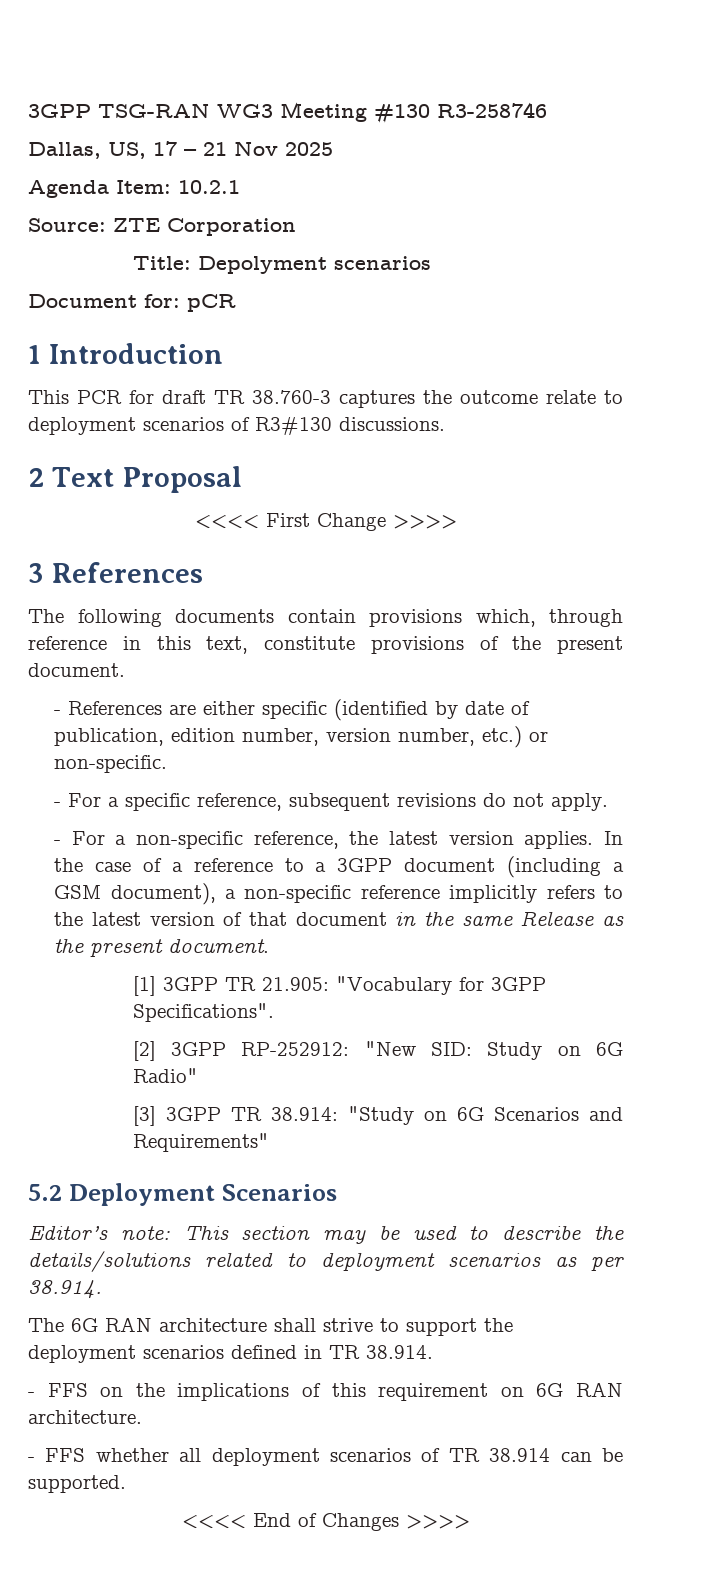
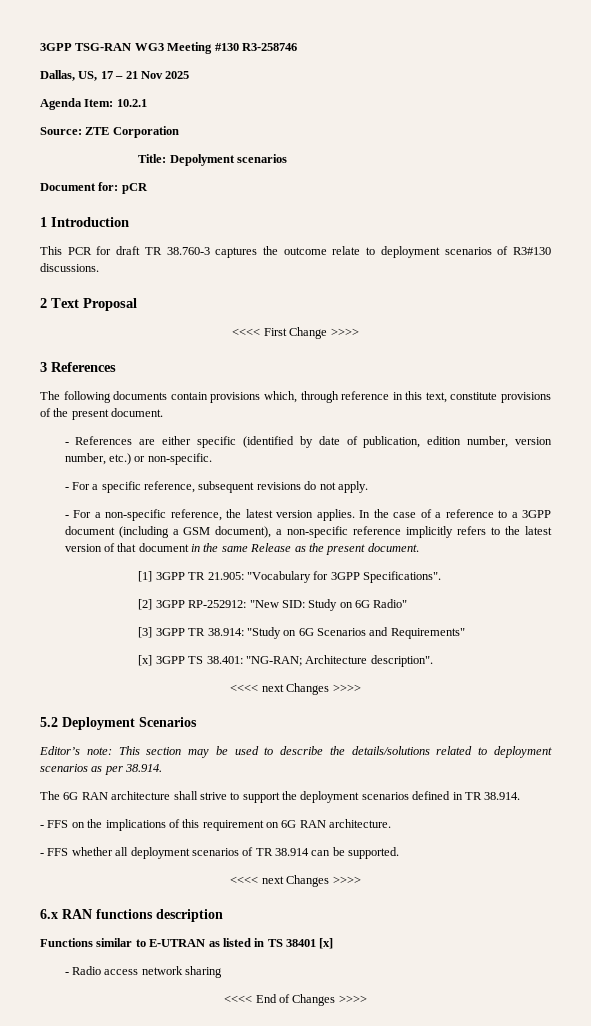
(269, 1142) none -> [138,655,433,667] [230,683,361,695] // [x] 3GPP TS 38.401: "NG-RAN; Architecture description". // <<<< next Changes >>>>
(126, 1484) none -> [230,875,361,887] [40,909,223,922] [40,938,334,949] [64,966,223,978] // <<<< next Changes >>>> // 6.x RAN functions description // Functions similar to E-UTRAN as listed in TS 38401 [x] // - Radio access network sharing

